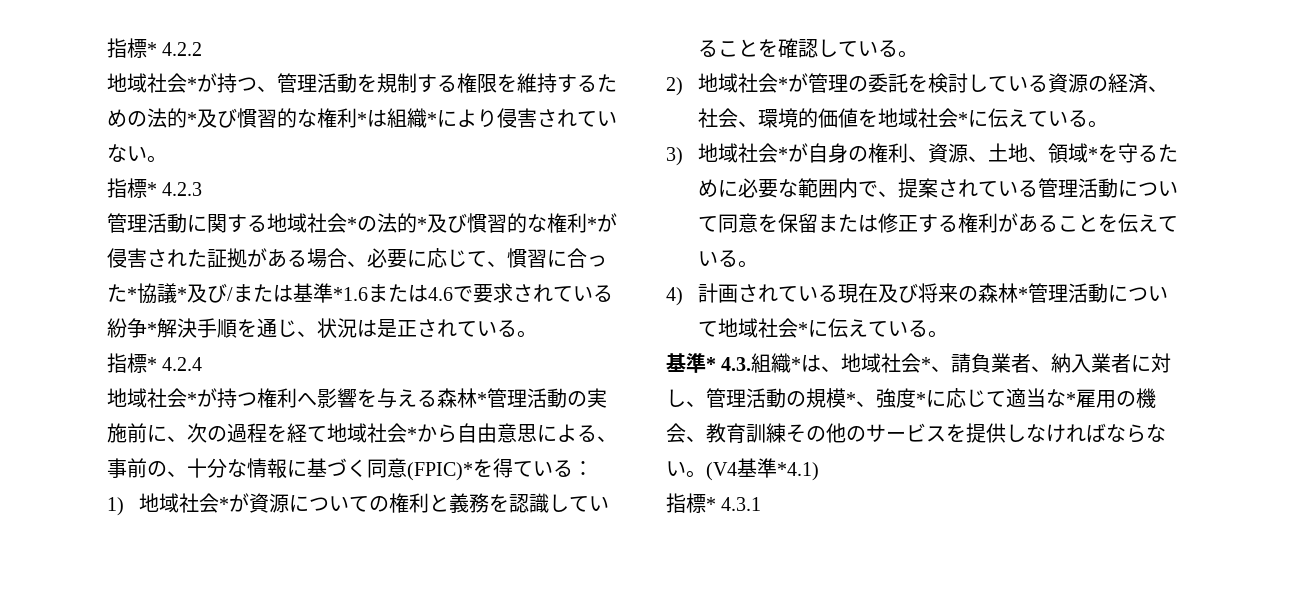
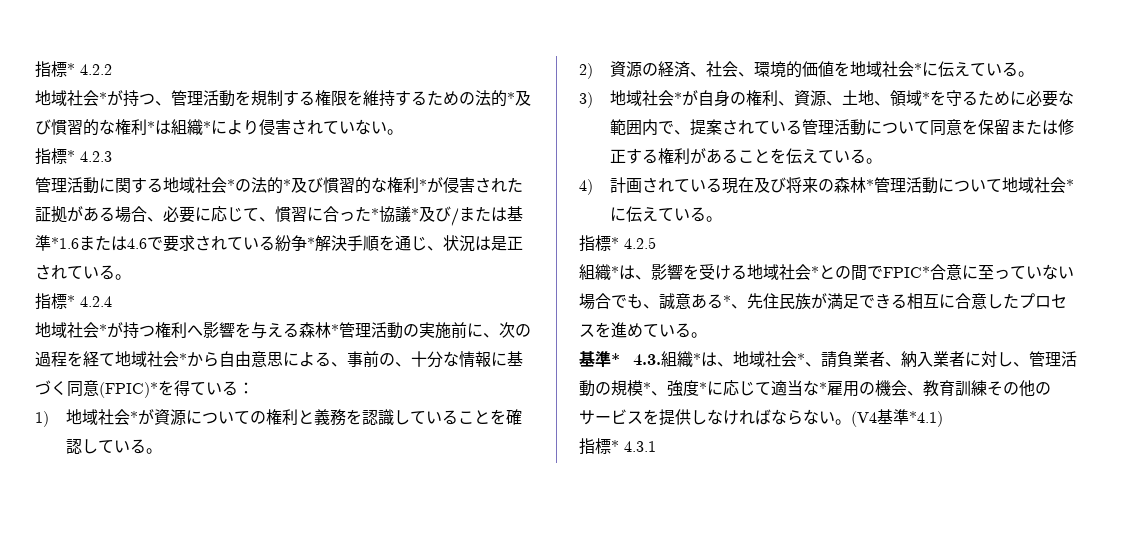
[697,73,1048,93] 地域社会*が管理の委託を検討している -> (593, 71) none
(948, 334) none -> [579,235,656,252] [579,264,1074,281] [579,293,1067,310] [579,322,707,338] // 指標* 4.2.5 // 組織*は、影響を受ける地域社会*との間でFPIC*合意に至っていない場合でも、誠意ある*、先住民族が満足できる相互に合意したプロセスを進めている。

